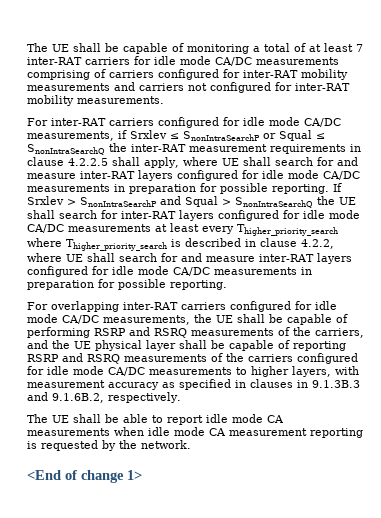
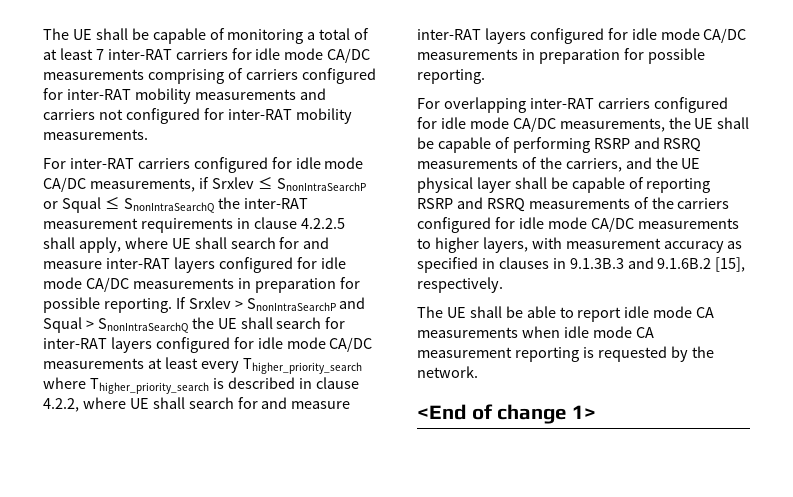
[52,393,104,403] 9.1.6B.2, -> [657,257,746,272] 9.1.6B.2 [15],

